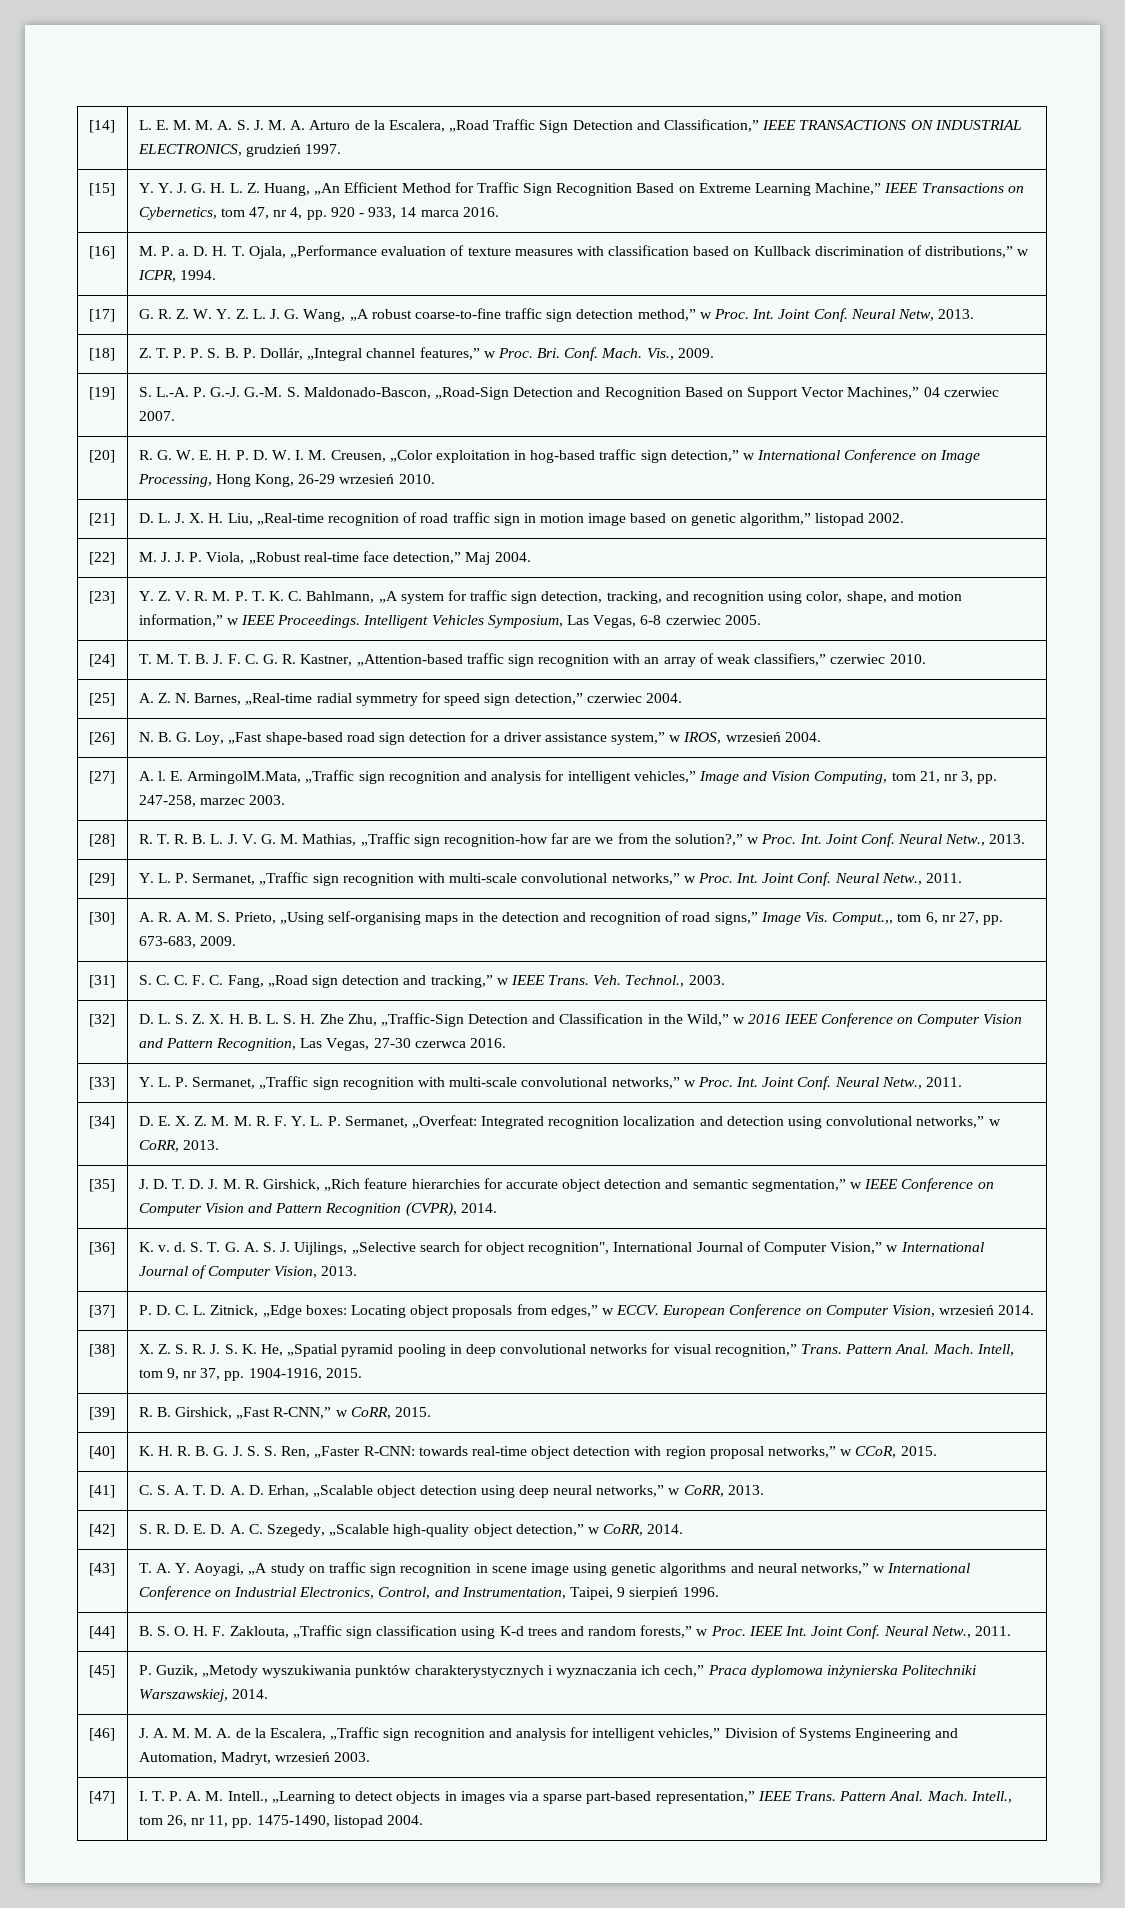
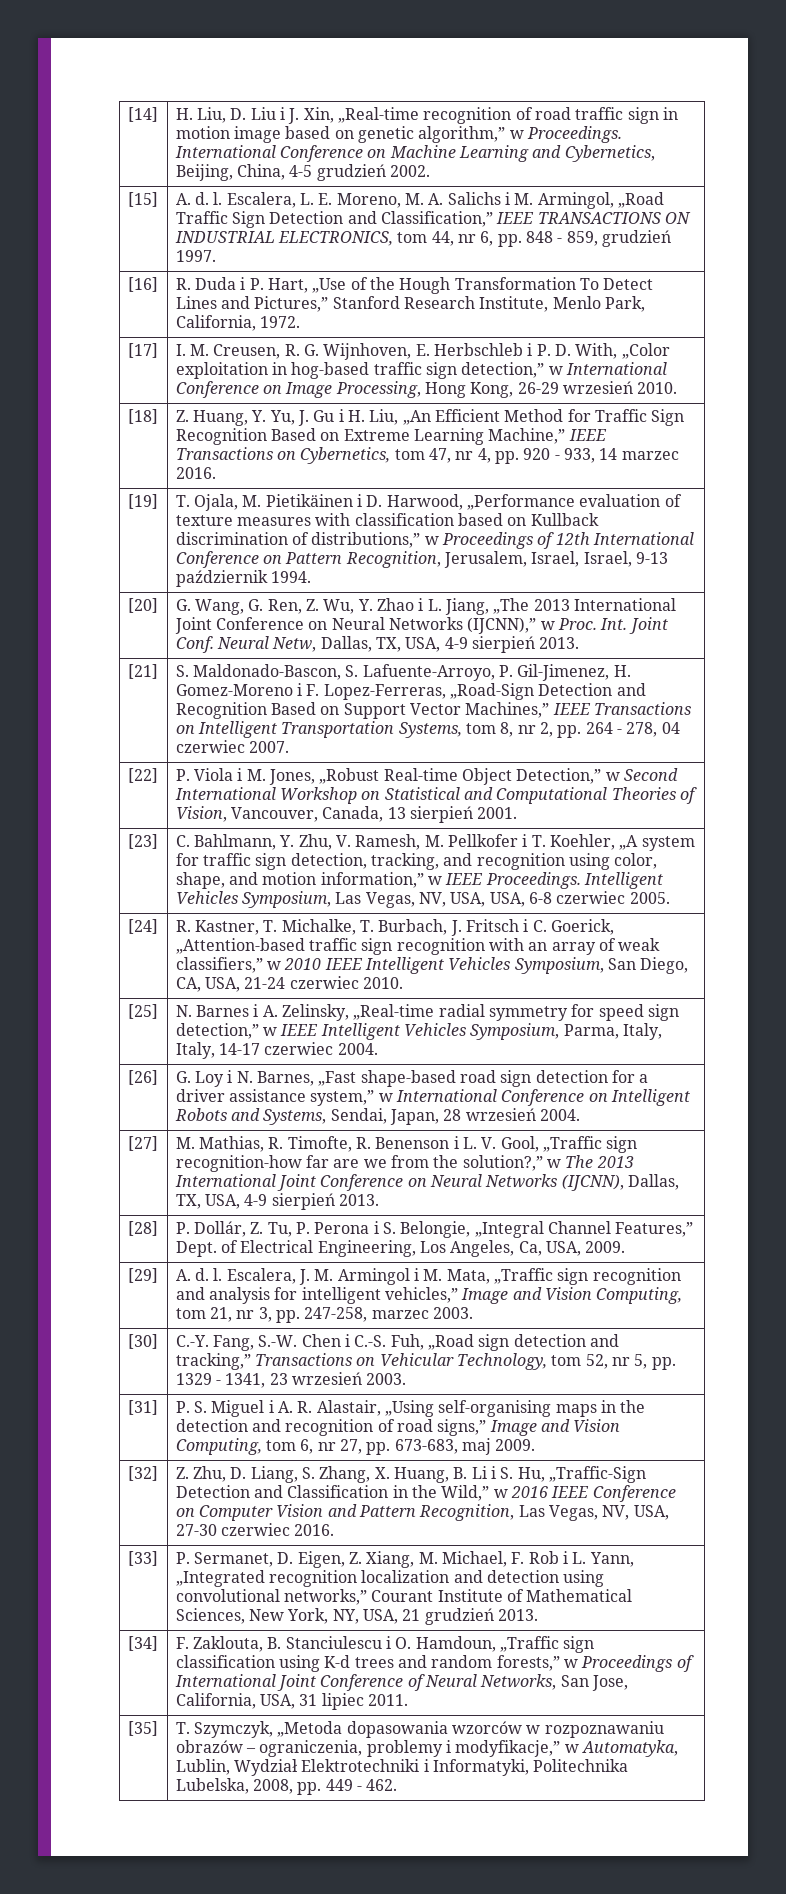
(115, 126) none -> [175,107,678,124] [175,126,622,143] [174,145,655,162] [175,164,430,181] [127,192,158,207] [175,192,296,208] H. Liu, D. Liu i J. Xin, „Real-time recognition of road traffic sign in motion image based on genetic algorithm,” w Proceedings. International Conference on Machine Learning and Cybernetics, Beijing, China, 4-5 grudzień 2002. // [15] | A. d. l. Escalera,
[173,120,445,132] M. M. A. S. J. M. A. Arturo de la Escalera, -> [336,192,614,209] Moreno, M. A. Salichs i M. Armingol,
[245,144,342,157] [88,183,115,196] [138,183,310,196] grudzień 1997. // [15] | Y. Y. J. G. H. L. Z. Huang, -> [397,230,671,247] [175,250,216,262] [127,277,158,292] [175,277,654,294] [175,296,645,312] [175,315,301,331] [127,343,158,358] [175,343,670,360] [175,362,667,379] [175,381,678,398] [127,409,158,424] [175,409,399,426] tom 44, nr 6, pp. 848 - 859, grudzień 1997. // [16] | R. Duda i P. Hart, „Use of the Hough Transformation To Detect Lines and Pictures,” Stanford Research Institute, Menlo Park, California, 1972. // [17] | I. M. Creusen, R. G. Wijnhoven, E. Herbschleb i P. D. With, „Color exploitation in hog-based traffic sign detection,” w International Conference on Image Processing, Hong Kong, 26-29 wrzesień 2010. // [18] | Z. Huang, Y. Yu, J. Gu i H. Liu,
[420,207,499,217] [88,246,115,259] [138,246,286,259] marca 2016. // [16] | M. P. a. D. H. T. Ojala, -> [621,451,679,460] [175,467,216,479] [127,494,158,509] [175,494,463,511] marzec 2016. // [19] | T. Ojala, M. Pietikäinen i D. Harwood,
[137,270,176,282] ICPR, -> [441,532,694,549] [175,551,668,568] [175,570,268,587] Proceedings of 12th International Conference on Pattern Recognition, Jerusalem, Israel, Israel, 9-13 październik
[88,309,115,322] [138,308,696,322] [17] | G. R. Z. W. Y. Z. L. J. G. Wang, „A robust coarse-to-fine traffic sign detection method,” -> [127,598,158,613] [175,598,676,615] [174,617,537,634] [20] | G. Wang, G. Ren, Z. Wu, Y. Zhao i L. Jiang, „The 2013 International Joint Conference on Neural Networks (IJCNN),”
[938,309,975,319] [88,348,115,361] [138,347,714,361] [88,387,115,400] [138,387,431,399] 2013. // [18] | Z. T. P. P. S. B. P. Dollár, „Integral channel features,” w Proc. Bri. Conf. Mach. Vis., 2009. // [19] | S. L.-A. P. G.-J. G.-M. S. Maldonado-Bascon, -> [320,636,580,653] [127,664,158,679] [175,664,631,681] [175,683,446,700] Dallas, TX, USA, 4-9 sierpień 2013. // [21] | S. Maldonado-Bascon, S. Lafuente-Arroyo, P. Gil-Jimenez, H. Gomez-Moreno i F. Lopez-Ferreras,
[923,387,999,397] [138,411,175,421] [88,450,115,463] [138,449,980,463] [137,474,435,487] [88,513,115,526] [138,512,905,526] [88,552,115,565] [138,551,531,565] [88,591,115,604] [138,591,375,603] 04 czerwiec 2007. // [20] | R. G. W. E. H. P. D. W. I. M. Creusen, „Color exploitation in hog-based traffic sign detection,” w International Conference on Image Processing, Hong Kong, 26-29 wrzesień 2010. // [21] | D. L. J. X. H. Liu, „Real-time recognition of road traffic sign in motion image based on genetic algorithm,” listopad 2002. // [22] | M. J. J. P. Viola, „Robust real-time face detection,” Maj 2004. // [23] | Y. Z. V. R. M. P. T. K. C. Bahlmann, -> [552,702,691,715] [175,721,680,738] [175,740,290,753] [127,768,158,783] [175,768,678,785] [174,787,697,804] [175,806,518,823] [127,834,158,849] [175,834,615,850] IEEE Transactions on Intelligent Transportation Systems, tom 8, nr 2, pp. 264 - 278, 04 czerwiec 2007. // [22] | P. Viola i M. Jones, „Robust Real-time Object Detection,” w Second International Workshop on Statistical and Computational Theories of Vision, Vancouver, Canada, 13 sierpień 2001. // [23] | C. Bahlmann, Y. Zhu, V. Ramesh, M. Pellkofer i T. Koehler,
(637, 621) none -> [418,892,525,907] NV, USA, USA,
[138,654,353,666] T. M. T. B. J. F. C. G. R. Kastner, -> [175,919,614,936] R. Kastner, T. Michalke, T. Burbach, J. Fritsch i C. Goerick,
[830,654,926,664] [88,693,115,706] [138,693,242,705] czerwiec 2010. // [25] | A. Z. N. Barnes, -> [267,957,689,974] [175,976,403,992] [127,1004,158,1019] [175,1004,349,1021] w 2010 IEEE Intelligent Vehicles Symposium, San Diego, CA, USA, 21-24 czerwiec 2010. // [25] | N. Barnes i A. Zelinsky,
[586,693,682,703] [88,732,115,745] [138,732,225,745] czerwiec 2004. // [26] | N. B. G. Loy, -> [263,1023,662,1040] [175,1042,378,1059] [127,1070,158,1085] [175,1070,314,1087] w IEEE Intelligent Vehicles Symposium, Parma, Italy, Italy, 14-17 czerwiec 2004. // [26] | G. Loy i N. Barnes,
[683,732,821,744] [88,771,115,784] [138,771,302,784] IROS, wrzesień 2004. // [27] | A. l. E. ArmingolM.Mata, -> [395,1089,690,1106] [174,1108,580,1125] [127,1136,158,1151] [175,1136,638,1153] [175,1155,634,1172] [174,1174,679,1191] [175,1193,379,1210] [127,1221,158,1236] [175,1221,694,1238] [175,1240,626,1257] [127,1268,158,1283] [175,1268,490,1285] International Conference on Intelligent Robots and Systems, Sendai, Japan, 28 wrzesień 2004. // [27] | M. Mathias, R. Timofte, R. Benenson i L. V. Gool, „Traffic sign recognition-how far are we from the solution?,” w The 2013 International Joint Conference on Neural Networks (IJCNN), Dallas, TX, USA, 4-9 sierpień 2013. // [28] | P. Dollár, Z. Tu, P. Perona i S. Belongie, „Integral Channel Features,” Dept. of Electrical Engineering, Los Angeles, Ca, USA, 2009. // [29] | A. d. l. Escalera, J. M. Armingol i M. Mata,
[88,834,115,847] [138,833,1026,847] [88,873,115,886] [138,872,962,886] [88,912,115,925] [138,912,276,924] [28] | R. T. R. B. L. J. V. G. M. Mathias, „Traffic sign recognition-how far are we from the solution?,” w Proc. Int. Joint Conf. Neural Netw., 2013. // [29] | Y. L. P. Sermanet, „Traffic sign recognition with multi-scale convolutional networks,” w Proc. Int. Joint Conf. Neural Netw., 2011. // [30] | A. R. A. M. S. Prieto, -> [127,1334,158,1349] [175,1334,619,1351] [175,1353,676,1370] [175,1372,407,1388] [127,1400,158,1415] [175,1400,381,1417] [30] | C.-Y. Fang, S.-W. Chen i C.-S. Fuh, „Road sign detection and tracking,” Transactions on Vehicular Technology, tom 52, nr 5, pp. 1329 - 1341, 23 wrzesień 2003. // [31] | P. S. Miguel i A. R. Alastair,
[804,912,894,925] Vis. Comput.,, -> [540,1419,621,1432] [175,1438,262,1455] and Vision Computing,
[199,936,236,946] [88,975,115,988] [138,975,725,988] [88,1014,115,1027] [138,1014,377,1026] 2009. // [31] | S. C. C. F. C. Fang, „Road sign detection and tracking,” w IEEE Trans. Veh. Technol., 2003. // [32] | D. L. S. Z. X. H. B. L. S. H. Zhe Zhu, -> [461,1438,536,1455] [127,1466,158,1481] [175,1466,545,1483] maj 2009. // [32] | Z. Zhu, D. Liang, S. Zhang, X. Huang, B. Li i S. Hu,
[373,1038,506,1048] [88,1077,115,1090] [138,1076,962,1090] [88,1116,115,1129] [138,1115,545,1129] 27-30 czerwca 2016. // [33] | Y. L. P. Sermanet, „Traffic sign recognition with multi-scale convolutional networks,” w Proc. Int. Joint Conf. Neural Netw., 2011. // [34] | D. E. X. Z. M. M. R. F. Y. L. P. Sermanet, „Overfeat: Integrated -> [602,1505,669,1520] [175,1523,335,1536] [127,1551,158,1566] [175,1551,634,1568] [175,1570,265,1587] NV, USA, 27-30 czerwiec 2016. // [33] | P. Sermanet, D. Eigen, Z. Xiang, M. Michael, F. Rob i L. Yann, „Integrated
[988,1119,1001,1126] [138,1140,219,1152] [88,1179,115,1192] [138,1178,994,1192] [138,1202,497,1217] [88,1242,115,1255] [138,1241,984,1255] [138,1265,358,1279] [88,1305,115,1318] [138,1304,1035,1318] [88,1344,115,1357] [138,1343,1014,1357] [138,1368,362,1381] [88,1407,115,1420] [138,1407,431,1419] [88,1446,115,1459] [138,1446,937,1459] [88,1485,115,1498] [138,1485,764,1498] [88,1524,115,1537] [138,1524,684,1537] [88,1563,115,1576] [138,1562,971,1576] [138,1586,719,1600] [88,1626,115,1639] [138,1626,289,1638] w CoRR, 2013. // [35] | J. D. T. D. J. M. R. Girshick, „Rich feature hierarchies for accurate object detection and semantic segmentation,” w IEEE Conference on Computer Vision and Pattern Recognition (CVPR), 2014. // [36] | K. v. d. S. T. G. A. S. J. Uijlings, „Selective search for object recognition", International Journal of Computer Vision,” w International Journal of Computer Vision, 2013. // [37] | P. D. C. L. Zitnick, „Edge boxes: Locating object proposals from edges,” w ECCV. European Conference on Computer Vision, wrzesień 2014. // [38] | X. Z. S. R. J. S. K. He, „Spatial pyramid pooling in deep convolutional networks for visual recognition,” Trans. Pattern Anal. Mach. Intell, tom 9, nr 37, pp. 1904-1916, 2015. // [39] | R. B. Girshick, „Fast R-CNN,” w CoRR, 2015. // [40] | K. H. R. B. G. J. S. S. Ren, „Faster R-CNN: towards real-time object detection with region proposal networks,” w CCoR, 2015. // [41] | C. S. A. T. D. A. D. Erhan, „Scalable object detection using deep neural networks,” w CoRR, 2013. // [42] | S. R. D. E. D. A. C. Szegedy, „Scalable high-quality object detection,” w CoRR, 2014. // [43] | T. A. Y. Aoyagi, „A study on traffic sign recognition in scene image using genetic algorithms and neural networks,” w International Conference on Industrial Electronics, Control, and Instrumentation, Taipei, 9 sierpień 1996. // [44] | B. S. O. H. F. Zaklouta, -> [371,1589,633,1602] [175,1608,538,1625] [127,1636,158,1651] [175,1636,496,1652] Courant Institute of Mathematical Sciences, New York, NY, USA, 21 grudzień 2013. // [34] | F. Zaklouta, B. Stanciulescu i O. Hamdoun,
[710,1625,1011,1639] [88,1665,115,1678] [138,1665,977,1678] [138,1689,268,1702] [88,1728,115,1741] [138,1727,959,1741] [138,1752,371,1765] [88,1791,115,1804] [138,1791,1012,1804] [138,1815,423,1828] Proc. IEEE Int. Joint Conf. Neural Netw., 2011. // [45] | P. Guzik, „Metody wyszukiwania punktów charakterystycznych i wyznaczania ich cech,” Praca dyplomowa inżynierska Politechniki Warszawskiej, 2014. // [46] | J. A. M. M. A. de la Escalera, „Traffic sign recognition and analysis for intelligent vehicles,” Division of Systems Engineering and Automation, Madryt, wrzesień 2003. // [47] | I. T. P. A. M. Intell., „Learning to detect objects in images via a sparse part-based representation,” IEEE Trans. Pattern Anal. Mach. Intell., tom 26, nr 11, pp. 1475-1490, listopad 2004. -> [581,1655,694,1672] [174,1674,628,1691] [175,1693,408,1710] [127,1721,158,1736] [175,1721,664,1738] [175,1740,678,1757] [175,1759,629,1776] [175,1778,398,1795] Proceedings of International Joint Conference of Neural Networks, San Jose, California, USA, 31 lipiec 2011. // [35] | T. Szymczyk, „Metoda dopasowania wzorców w rozpoznawaniu obrazów – ograniczenia, problemy i modyfikacje,” w Automatyka, Lublin, Wydział Elektrotechniki i Informatyki, Politechnika Lubelska, 2008, pp. 449 - 462.

